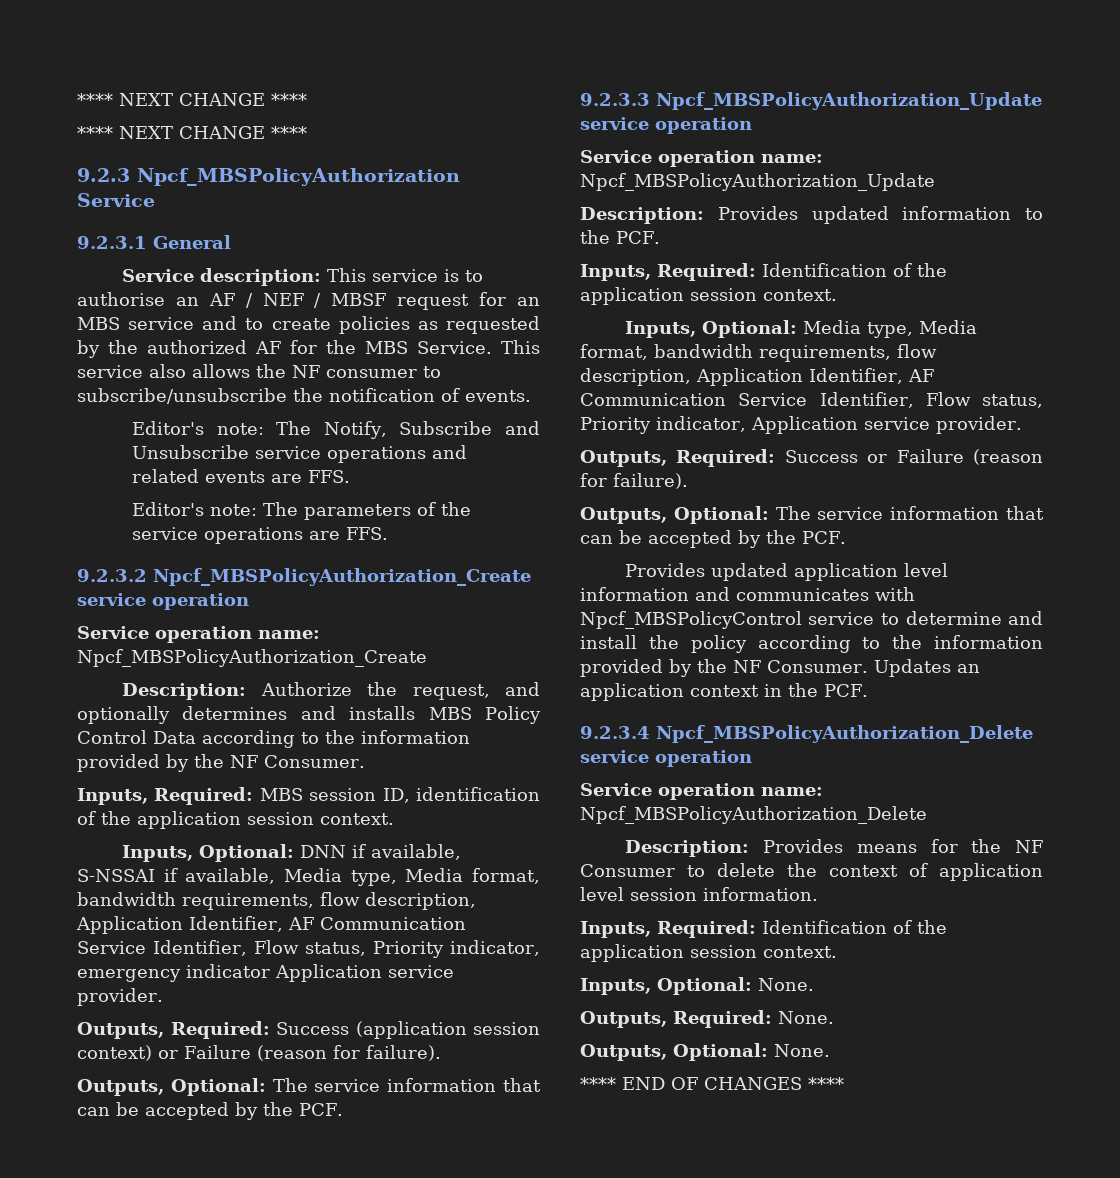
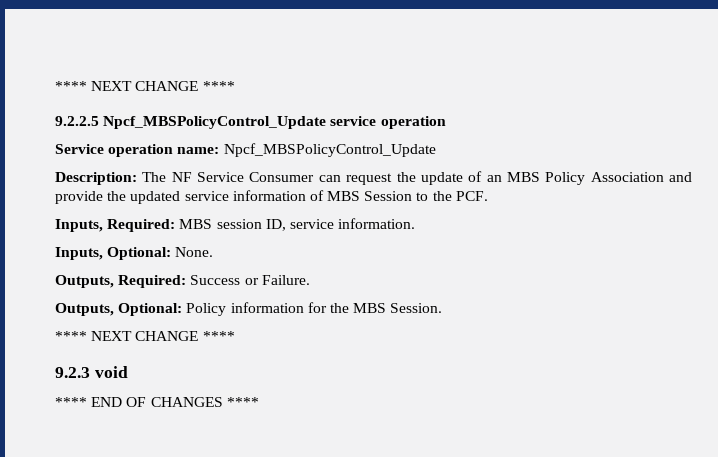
[77,93,307,106] **** NEXT CHANGE **** -> [55,81,235,91] [55,116,446,129] [55,143,436,157] [55,171,692,185] [55,190,488,204] [55,218,416,232] [55,247,214,260] [55,275,310,288] [55,302,443,316] **** NEXT CHANGE **** // 9.2.2.5 Npcf_MBSPolicyControl_Update service operation // Service operation name: Npcf_MBSPolicyControl_Update // Description: The NF Service Consumer can request the update of an MBS Policy Association and provide the updated service information of MBS Session to the PCF. // Inputs, Required: MBS session ID, service information. // Inputs, Optional: None. // Outputs, Required: Success or Failure. // Outputs, Optional: Policy information for the MBS Session.
[137,168,460,186] [77,193,155,207] [77,235,231,249] [122,268,484,286] [77,292,540,310] [77,316,540,334] [77,340,540,358] [77,364,441,378] [77,388,531,404] [132,421,540,439] [132,445,468,463] [132,469,351,483] [132,502,472,520] [132,527,389,544] [77,568,531,586] [77,593,249,610] [77,626,320,643] [77,649,427,667] [122,682,540,700] [77,706,542,724] [77,730,470,748] [77,754,365,772] [77,787,540,805] [77,811,394,829] [122,844,462,862] [77,868,540,886] [77,892,476,910] [76,916,466,934] [77,940,541,958] [77,964,454,982] [77,988,163,1006] [77,1021,540,1039] [77,1045,441,1061] [77,1078,541,1096] [77,1102,343,1120] [580,92,1042,110] [580,117,752,134] [580,150,823,167] [580,173,935,191] [580,206,1043,224] [580,230,660,244] [580,263,947,281] [580,287,837,305] [625,320,978,338] [580,344,937,362] [580,368,934,386] [580,392,1043,408] [580,416,1022,434] [580,449,1043,467] [580,473,688,489] [580,506,1044,524] [580,530,846,548] [625,563,949,581] [580,587,915,601] [580,611,1043,629] [580,635,1043,653] [580,659,980,677] [580,683,868,701] [580,725,1033,743] [580,750,752,767] [580,783,823,800] [580,806,927,824] [625,839,1043,857] [580,863,1043,881] [580,887,818,901] [580,920,947,938] [580,944,837,962] [580,977,814,995] [580,1010,834,1028] [580,1043,830,1061] Npcf_MBSPolicyAuthorization Service // 9.2.3.1 General // Service description: This service is to authorise an AF / NEF / MBSF request for an MBS service and to create policies as requested by the authorized AF for the MBS Service. This service also allows the NF consumer to subscribe/unsubscribe the notification of events. // Editor's note: The Notify, Subscribe and Unsubscribe service operations and related events are FFS. // Editor's note: The parameters of the service operations are FFS. // 9.2.3.2 Npcf_MBSPolicyAuthorization_Create service operation // Service operation name: Npcf_MBSPolicyAuthorization_Create // Description: Authorize the request, and optionally determines and installs MBS Policy Control Data according to the information provided by the NF Consumer. // Inputs, Required: MBS session ID, identification of the application session context. // Inputs, Optional: DNN if available, S-NSSAI if available, Media type, Media format, bandwidth requirements, flow description, Application Identifier, AF Communication Service Identifier, Flow status, Priority indicator, emergency indicator Application service provider. // Outputs, Required: Success (application session context) or Failure (reason for failure). // Outputs, Optional: The service information that can be accepted by the PCF. // 9.2.3.3 Npcf_MBSPolicyAuthorization_Update service operation // Service operation name: Npcf_MBSPolicyAuthorization_Update // Description: Provides updated information to the PCF. // Inputs, Required: Identification of the application session context. // Inputs, Optional: Media type, Media format, bandwidth requirements, flow description, Application Identifier, AF Communication Service Identifier, Flow status, Priority indicator, Application service provider. // Outputs, Required: Success or Failure (reason for failure). // Outputs, Optional: The service information that can be accepted by the PCF. // Provides updated application level information and communicates with Npcf_MBSPolicyControl service to determine and install the policy according to the information provided by the NF Consumer. Updates an application context in the PCF. // 9.2.3.4 Npcf_MBSPolicyAuthorization_Delete service operation // Service operation name: Npcf_MBSPolicyAuthorization_Delete // Description: Provides means for the NF Consumer to delete the context of application level session information. // Inputs, Required: Identification of the application session context. // Inputs, Optional: None. // Outputs, Required: None. // Outputs, Optional: None. -> [94,366,128,378] void

